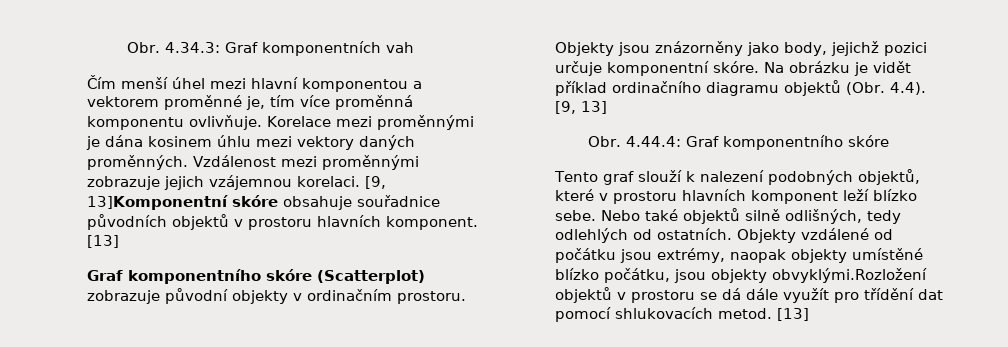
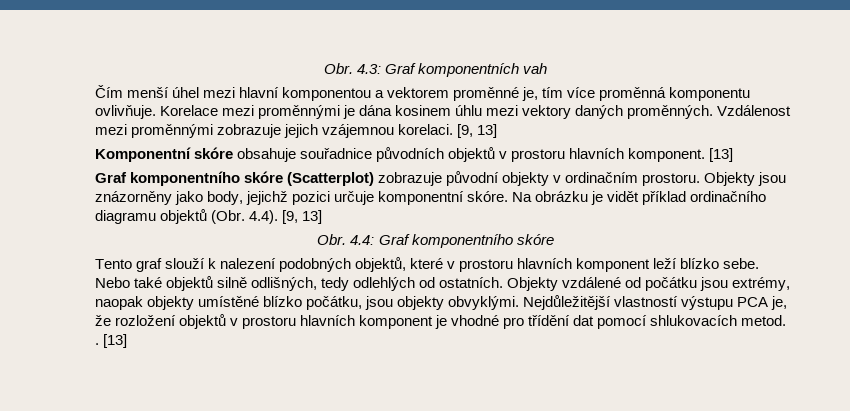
[126,42,220,53] Obr. 4.34.3: -> [323,63,381,74] Obr. 4.3:
[87,195,229,210] 13]Komponentní -> [476,124,497,138] [94,147,191,162] 13] // Komponentní
[625,136,681,147] 4.44.4: -> [350,235,375,245] 4.4:
[772,268,928,283] [555,287,830,303] obvyklými.Rozložení objektů v prostoru se dá dále využít -> [447,295,788,310] [94,314,499,329] obvyklými. Nejdůležitější vlastností výstupu PCA je, že rozložení objektů v prostoru hlavních komponent je vhodné
(773, 313) none -> [94,343,99,345] .

